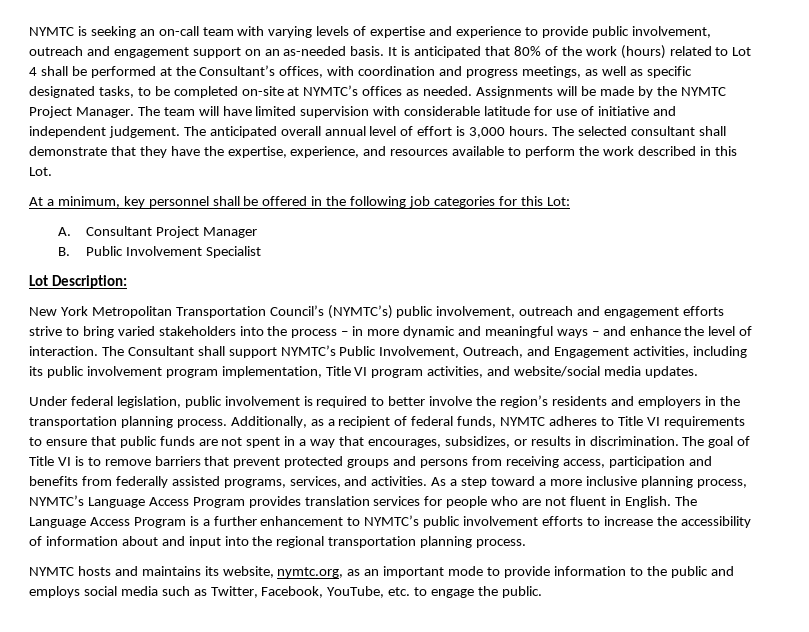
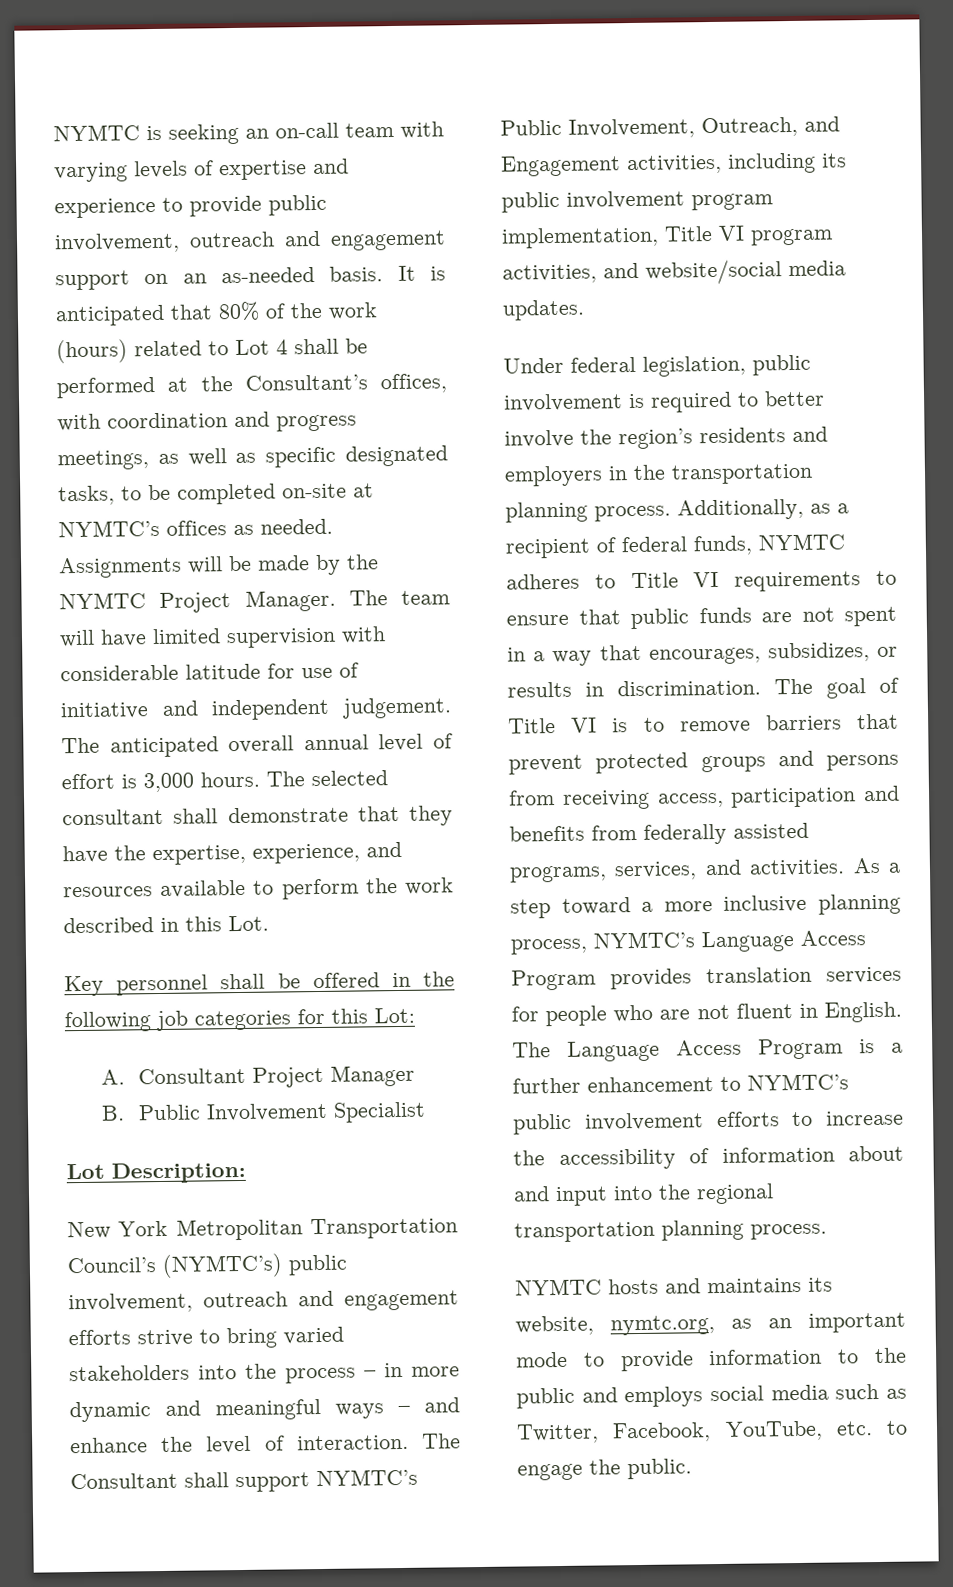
[29,196,145,208] At a minimum, key -> [64,975,104,997] Key

